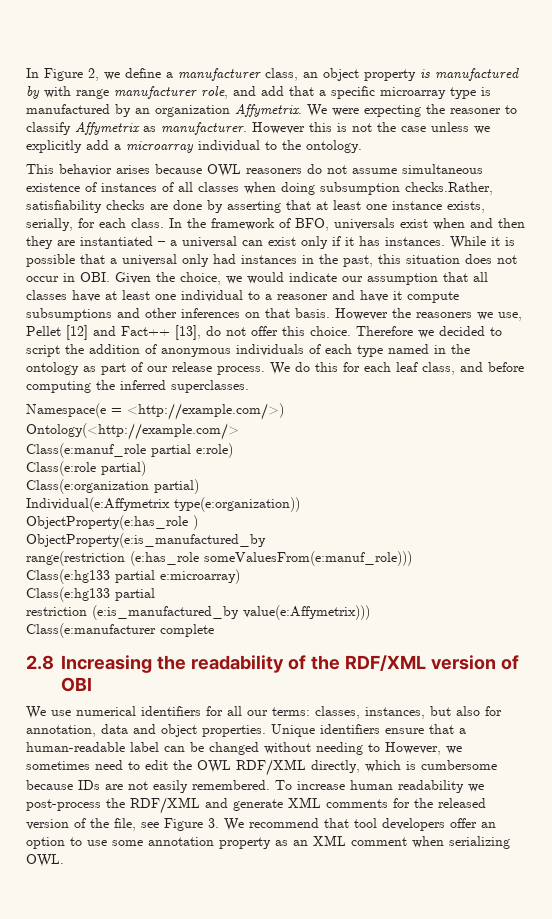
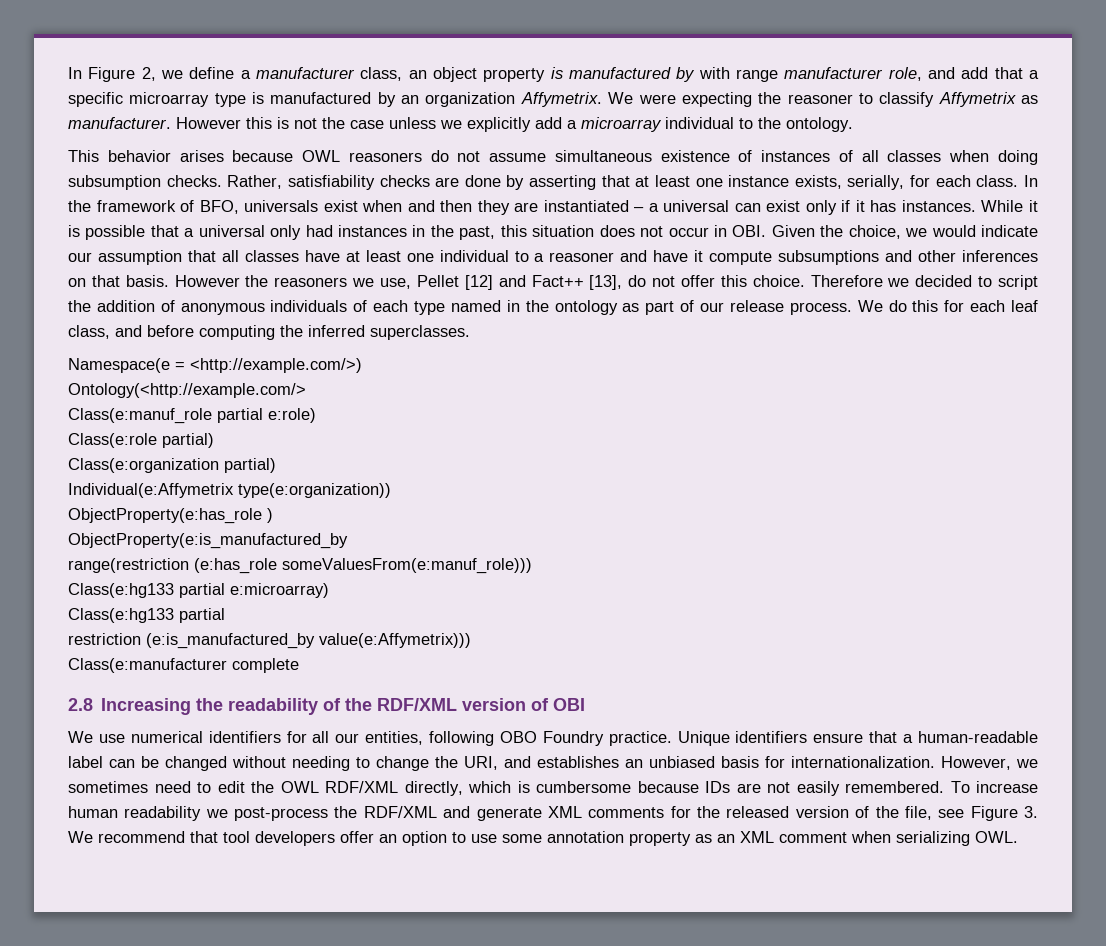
[405,182,493,195] checks.Rather, -> [166,175,283,189] checks. Rather,
[272,706,502,719] [26,724,266,737] terms: classes, instances, but also for annotation, data and object properties. -> [365,731,672,746] entities, following OBO Foundry practice.
(380, 747) none -> [376,756,935,771] change the URI, and establishes an unbiased basis for internationalization.

